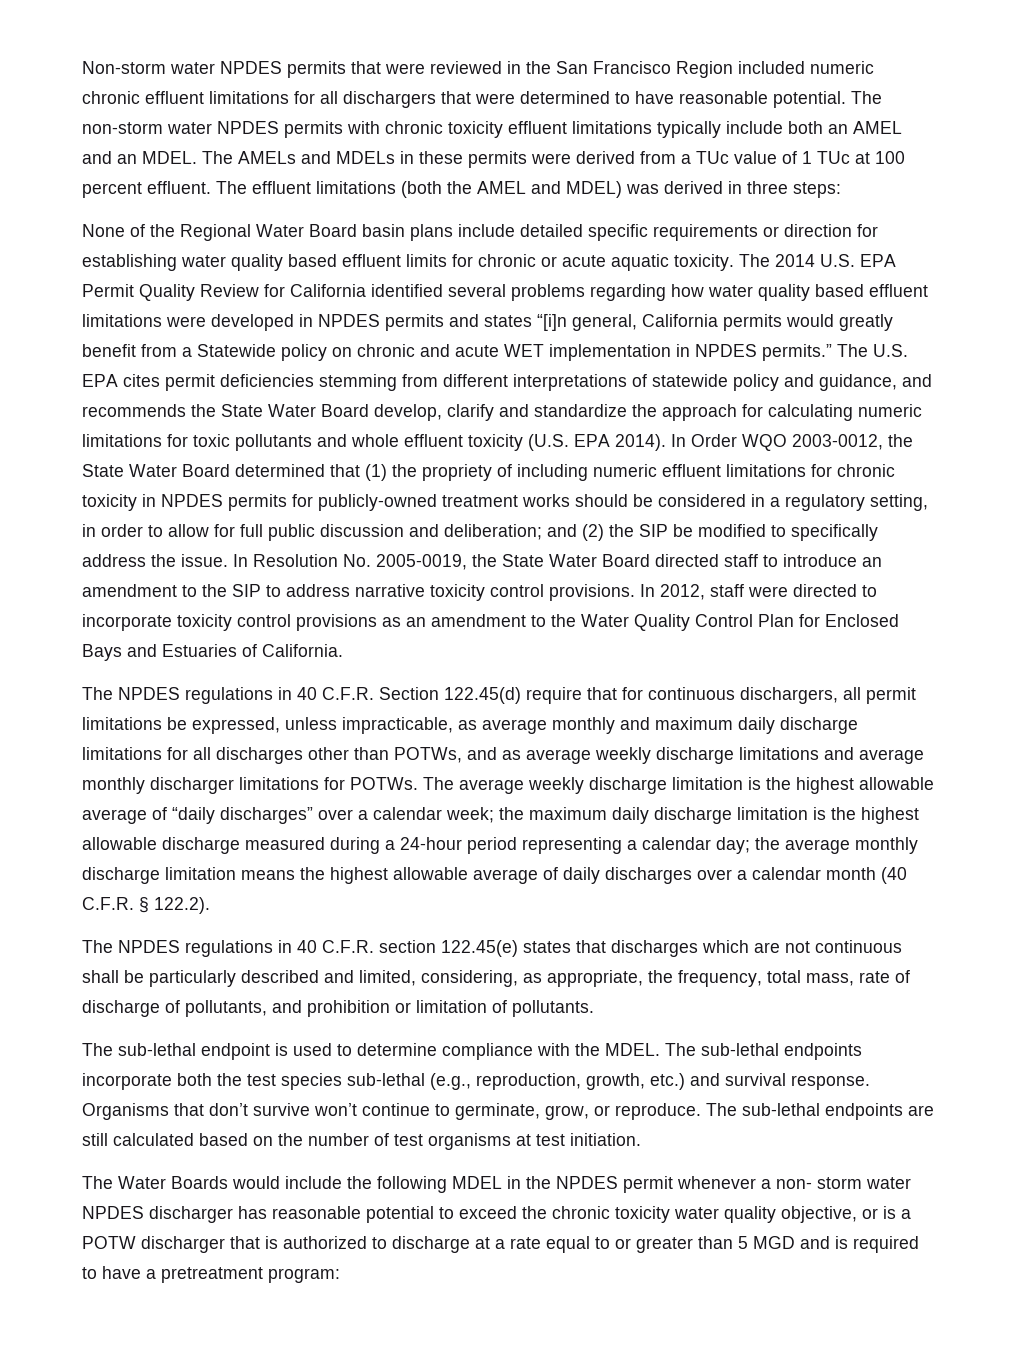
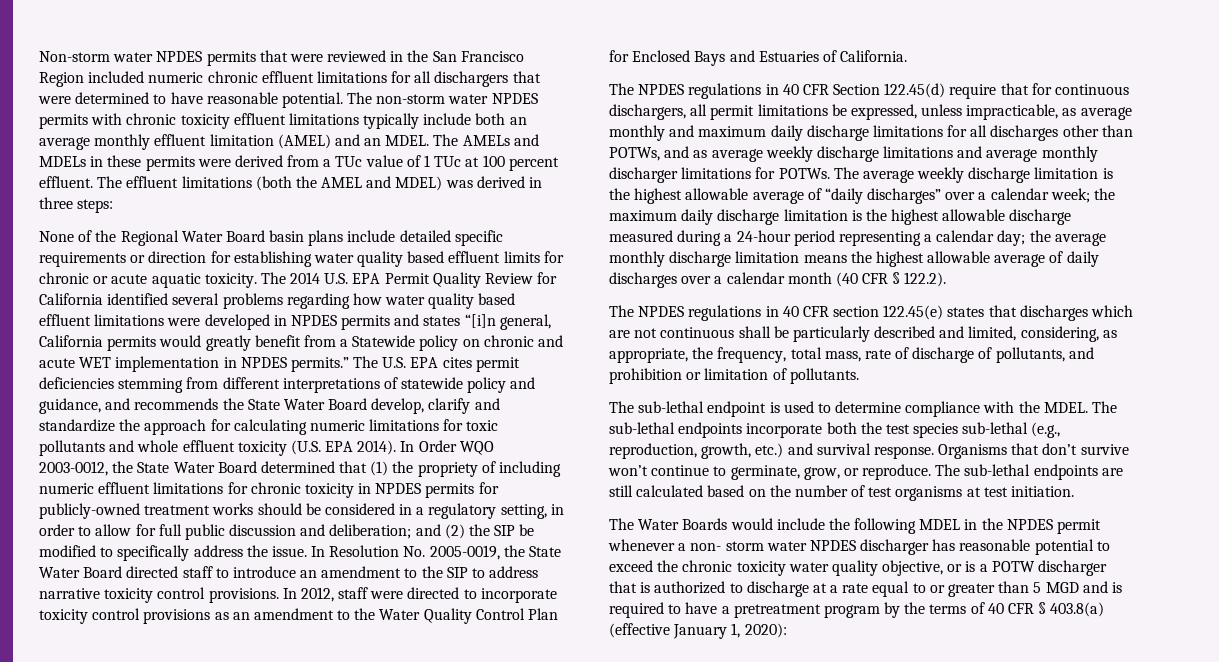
[853,121,902,134] AMEL -> [39,134,331,150] average monthly effluent limitation (AMEL)
[322,687,374,700] C.F.R. -> [802,84,829,95] CFR
[82,897,134,910] C.F.R. -> [862,273,889,284] CFR
[322,940,374,953] C.F.R. -> [802,306,829,317] CFR
[268,1268,340,1283] program: -> [823,602,1105,618] [609,623,787,639] program by the terms of 40 CFR § 403.8(a) (effective January 1, 2020):

